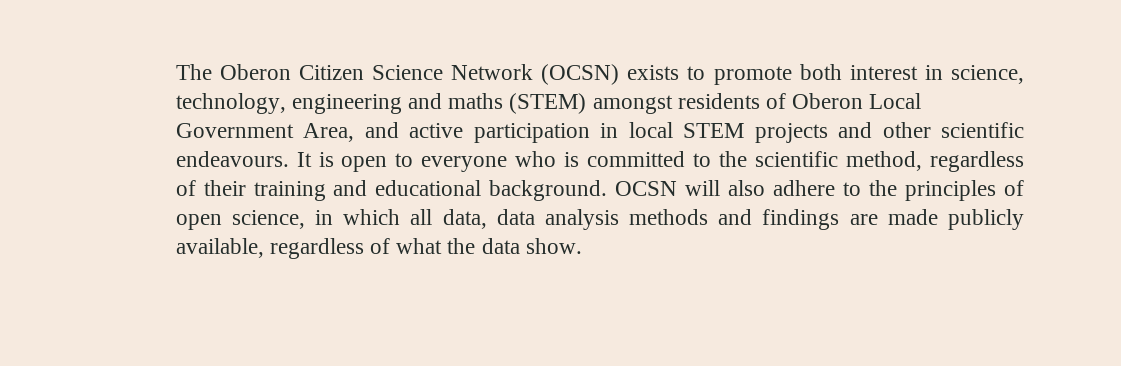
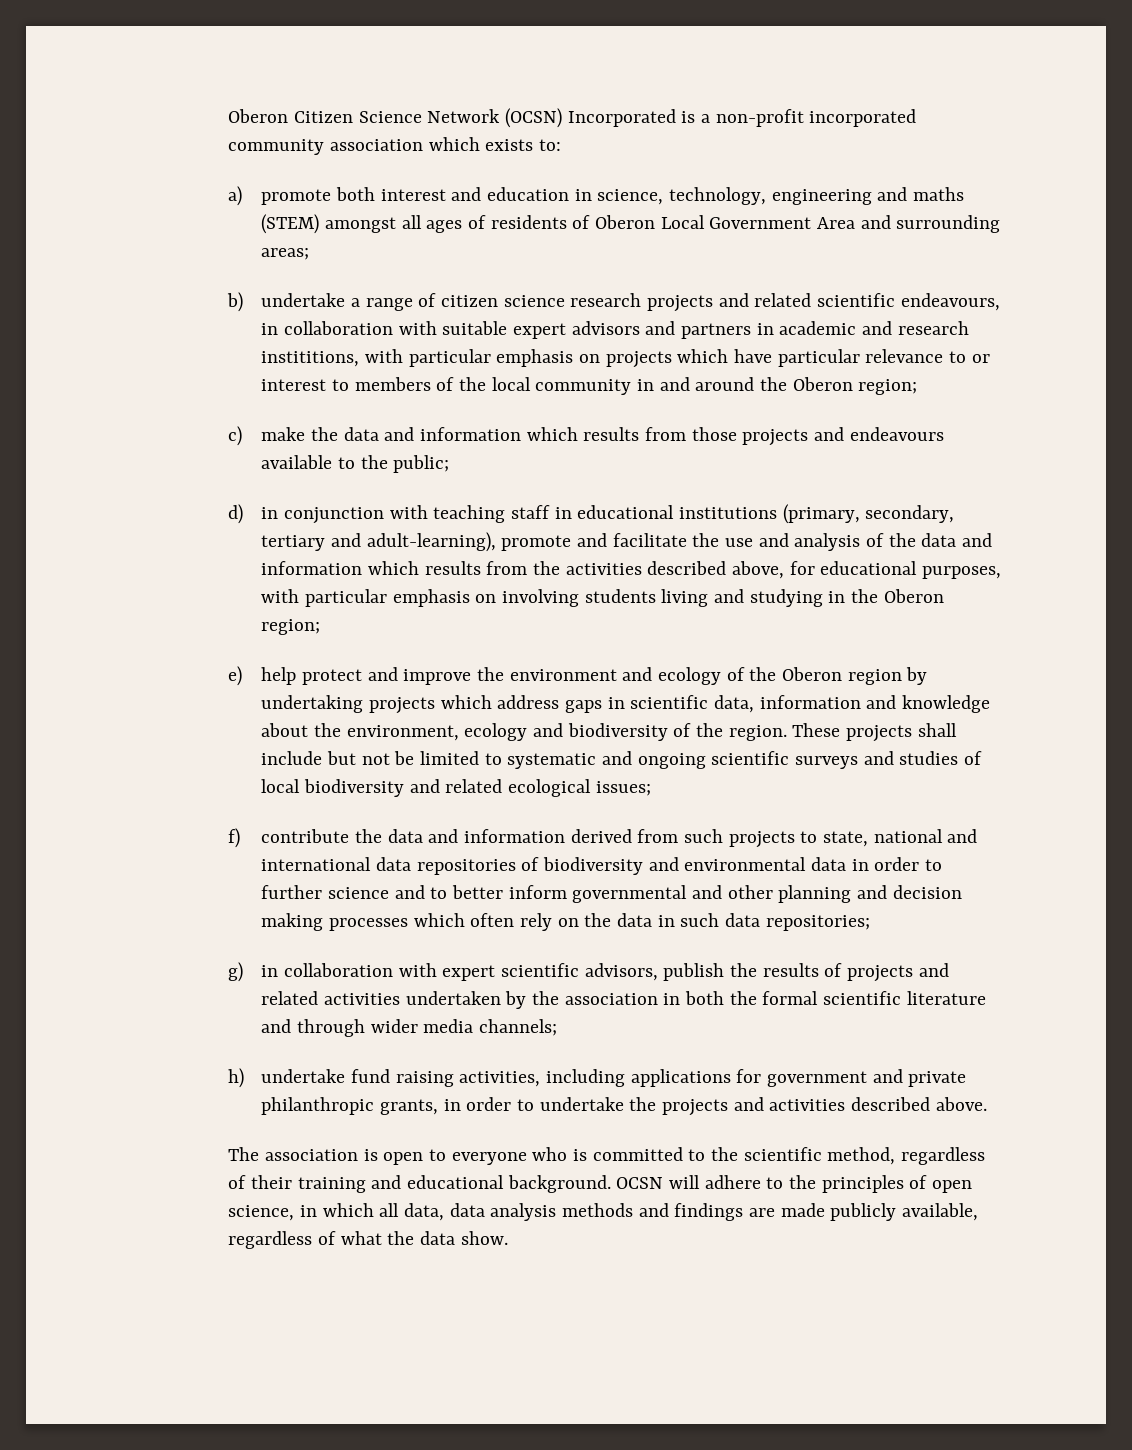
[175,64,212,80] The -> (228, 116) none
[627,65,706,80] exists to -> [567,109,917,127] [228,137,561,155] [228,186,243,206] Incorporated is a non-profit incorporated community association which exists to: // a)
(918, 72) none -> [451,187,570,201] and education
(673, 104) none -> [401,215,487,233] all ages of
[303,122,1024,143] [175,151,312,167] Area, and active participation in local STEM projects and other scientific endeavours. It -> [817,215,1001,233] [261,248,310,260] [227,292,1000,312] [261,321,969,339] [261,349,990,368] [261,377,918,395] [228,426,944,446] [261,455,450,473] [228,504,955,524] [261,532,993,552] [261,561,1002,579] [261,589,944,607] [261,619,321,635] [228,666,928,686] [261,695,991,714] [261,723,957,742] [261,751,983,769] [261,779,651,797] [228,828,978,848] [261,857,943,875] [261,885,962,903] [261,913,870,931] [228,962,949,982] [261,991,986,1009] [261,1019,558,1037] [228,1068,967,1088] [261,1097,987,1116] [228,1147,358,1161] Area and surrounding areas; // b) undertake a range of citizen science research projects and related scientific endeavours, in collaboration with suitable expert advisors and partners in academic and research instititions, with particular emphasis on projects which have particular relevance to or interest to members of the local community in and around the Oberon region; // c) make the data and information which results from those projects and endeavours available to the public; // d) in conjunction with teaching staff in educational institutions (primary, secondary, tertiary and adult-learning), promote and facilitate the use and analysis of the data and information which results from the activities described above, for educational purposes, with particular emphasis on involving students living and studying in the Oberon region; // e) help protect and improve the environment and ecology of the Oberon region by undertaking projects which address gaps in scientific data, information and knowledge about the environment, ecology and biodiversity of the region. These projects shall include but not be limited to systematic and ongoing scientific surveys and studies of local biodiversity and related ecological issues; // f) contribute the data and information derived from such projects to state, national and international data repositories of biodiversity and environmental data in order to further science and to better inform governmental and other planning and decision making processes which often rely on the data in such data repositories; // g) in collaboration with expert scientific advisors, publish the results of projects and related activities undertaken by the association in both the formal scientific literature and through wider media channels; // h) undertake fund raising activities, including applications for government and private philanthropic grants, in order to undertake the projects and activities described above. // The association
[728,180,766,196] also -> (700, 1182) none

